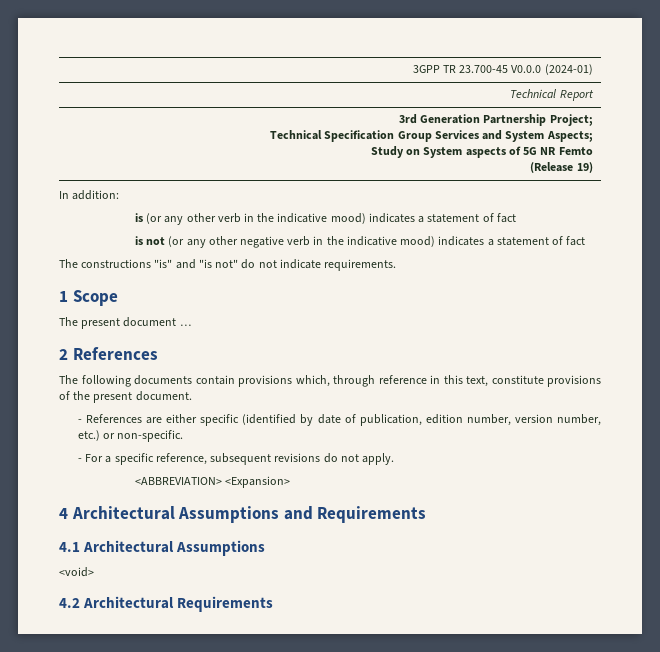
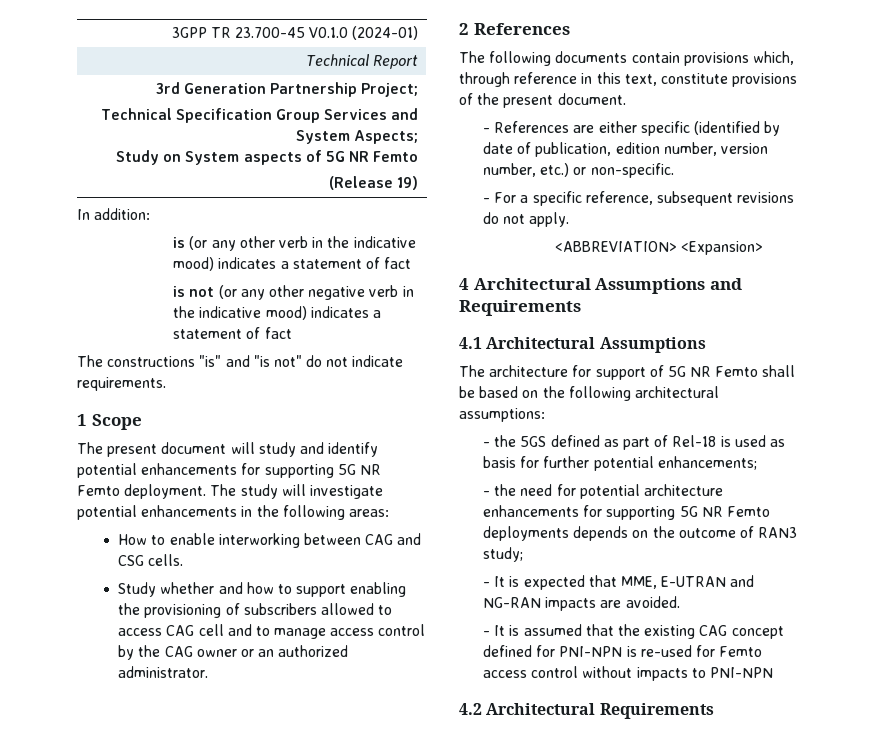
[511,65,542,73] V0.0.0 -> [309,27,349,38] V0.1.0
[179,324,191,326] … -> [230,442,379,457] [77,463,381,478] [77,484,383,499] [77,505,389,520] [118,533,422,548] [118,554,184,566] [118,582,407,597] [118,603,393,618] [118,624,426,639] [118,645,349,660] [118,666,209,678] will study and identify potential enhancements for supporting 5G NR Femto deployment. The study will investigate potential enhancements in the following areas: // How to enable interworking between CAG and CSG cells. // Study whether and how to support enabling the provisioning of subscribers allowed to access CAG cell and to manage access control by the CAG owner or an authorized administrator.
[59,567,94,577] <void> -> [459,365,796,380] [459,386,719,401] [459,408,545,422] [483,435,785,450] [483,456,757,471] [483,484,723,499] [483,505,770,520] [483,526,798,541] [483,547,524,562] [483,575,755,590] [483,596,680,611] [483,624,784,639] [483,645,763,657] [483,666,773,681] The architecture for support of 5G NR Femto shall be based on the following architectural assumptions: // - the 5GS defined as part of Rel-18 is used as basis for further potential enhancements; // - the need for potential architecture enhancements for supporting 5G NR Femto deployments depends on the outcome of RAN3 study; // - It is expected that MME, E-UTRAN and NG-RAN impacts are avoided. // - It is assumed that the existing CAG concept defined for PNI-NPN is re-used for Femto access control without impacts to PNI-NPN

